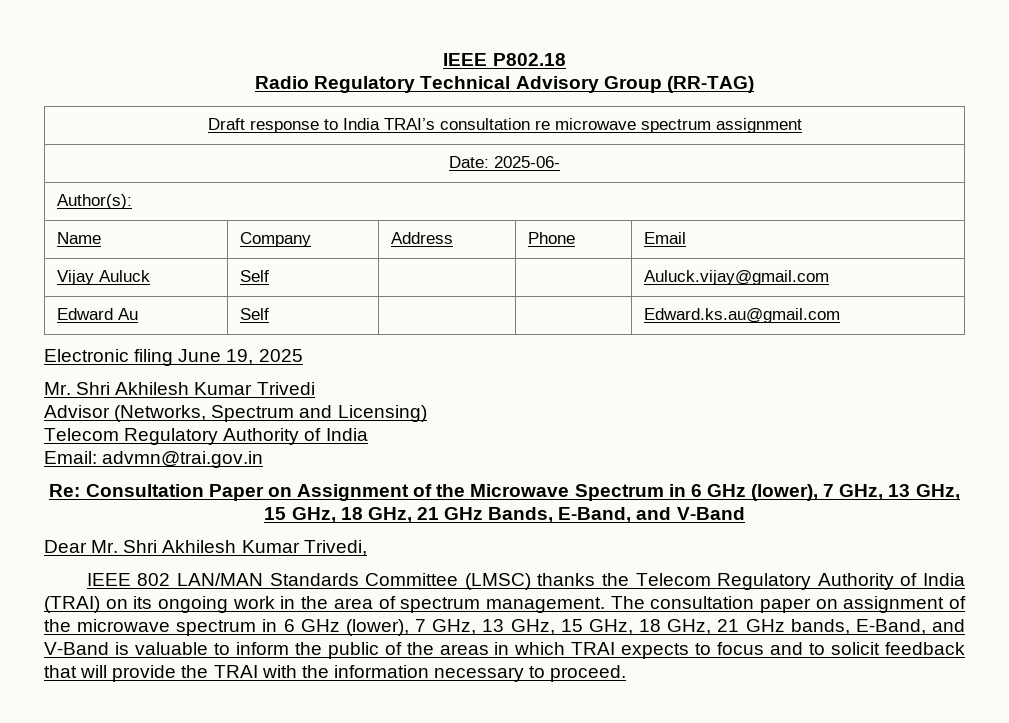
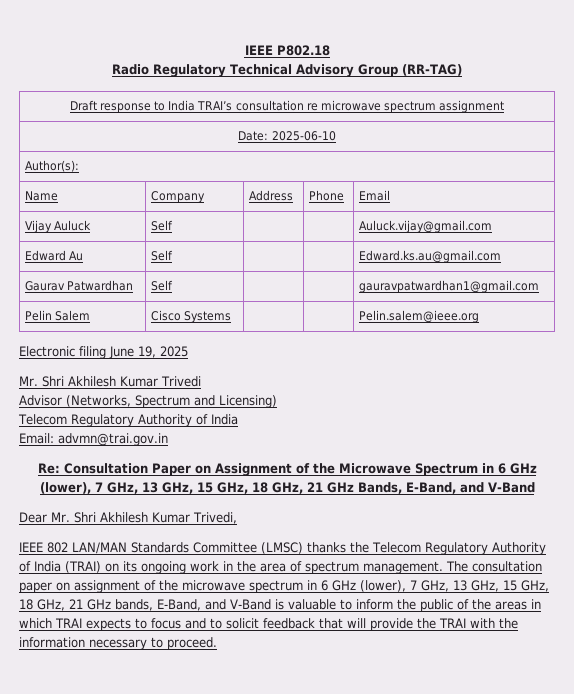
[494,156,560,168] 2025-06- -> [271,131,336,141] 2025-06-10
(841, 315) none -> [25,280,134,291] [151,280,174,291] [359,280,540,293] [25,310,91,321] [151,310,232,323] [359,310,480,323] // Gaurav Patwardhan | Self | | | gauravpatwardhan1@gmail.com // Pelin Salem | Cisco Systems | | | Pelin.salem@ieee.org

